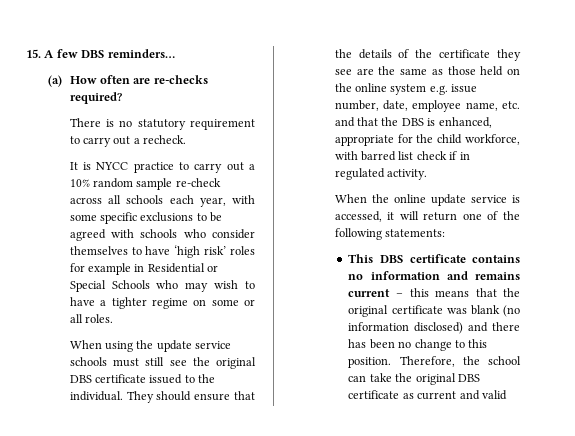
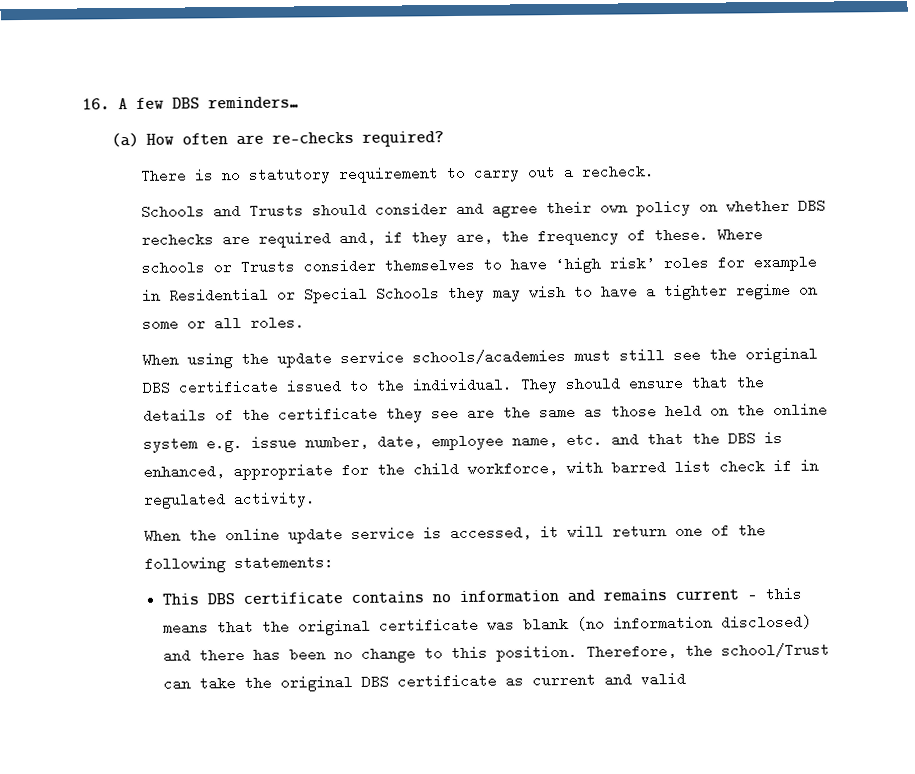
[26,49,41,58] 15. -> [82,98,110,110] 16.
[69,162,256,173] [69,178,221,190] [69,195,255,207] [69,212,223,224] [69,229,206,241] It is NYCC practice to carry out a 10% random sample re-check across all schools each year, with some specific exclusions to be agreed with schools who -> [140,198,826,219] [140,227,763,248] [140,259,295,275] Schools and Trusts should consider and agree their own policy on whether DBS rechecks are required and, if they are, the frequency of these. Where schools or Trusts
[156,280,179,289] who -> [447,285,485,303] they
[69,357,107,366] schools -> [411,348,566,365] schools/academies
[488,356,521,365] school -> [721,642,831,658] school/Trust

